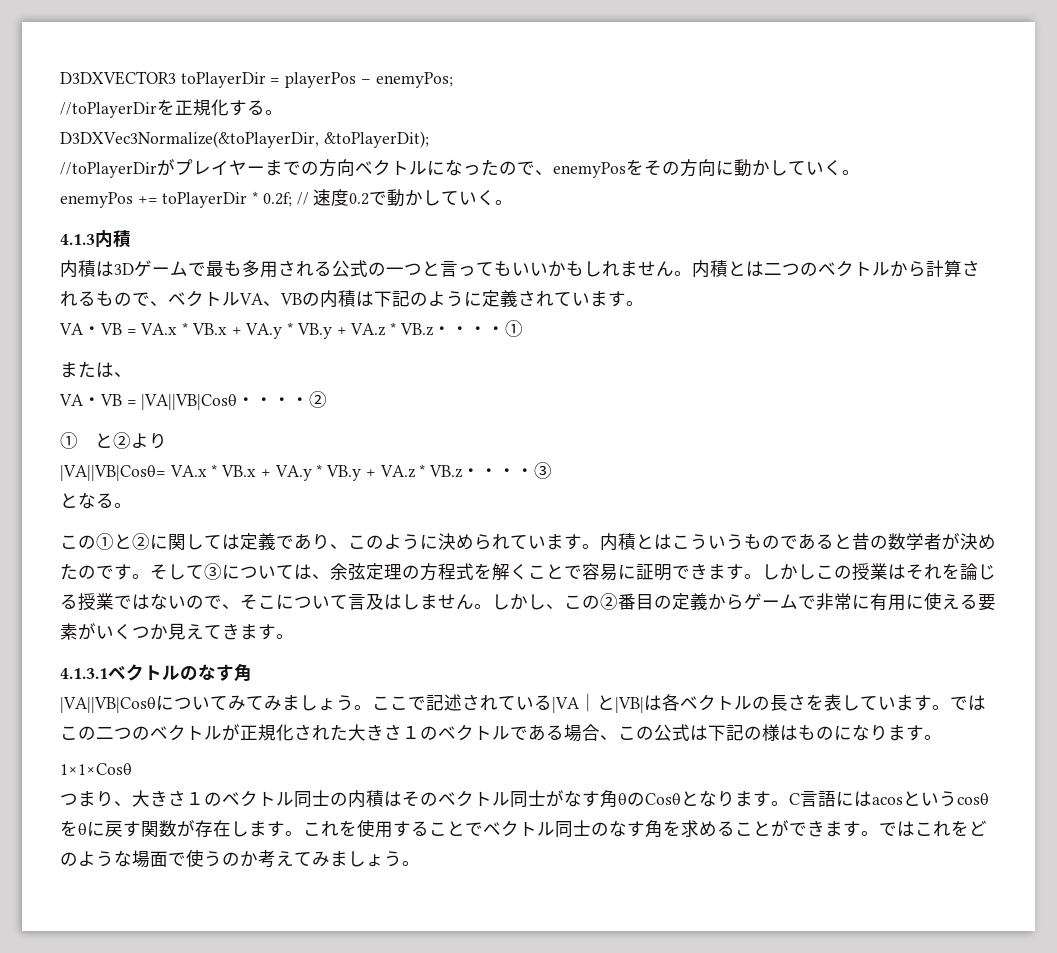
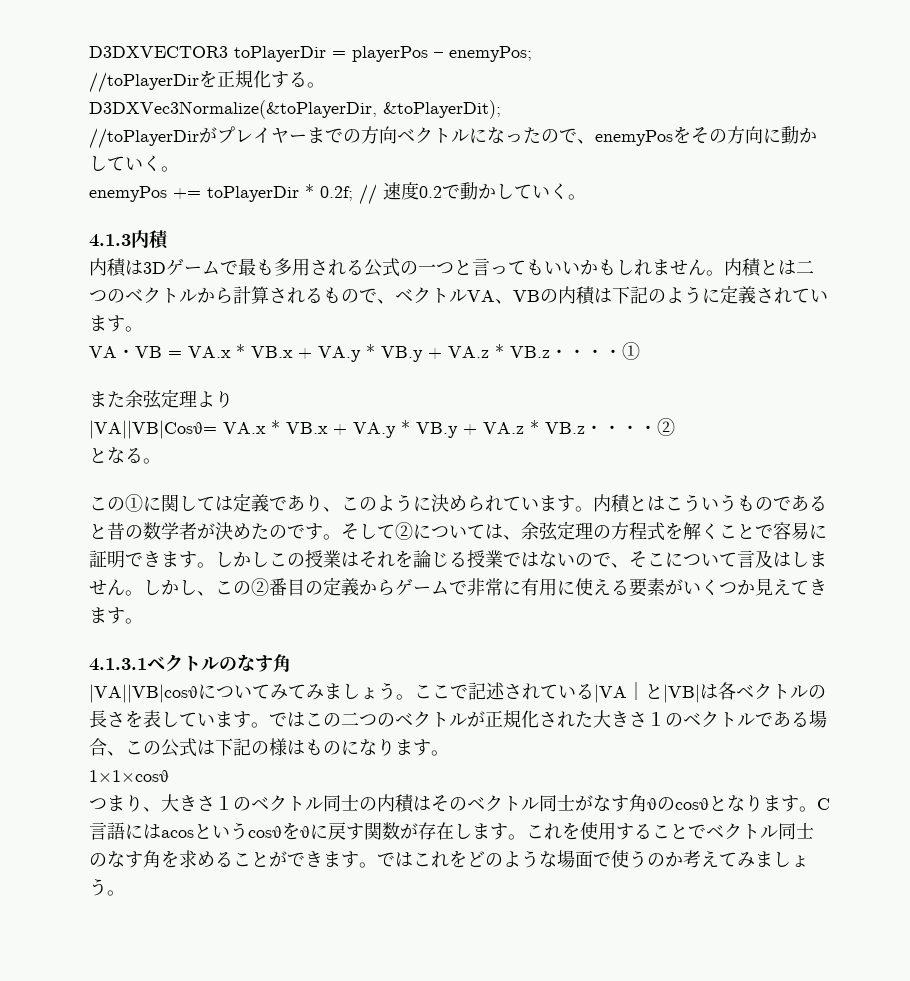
[96,362,132,378] [59,391,328,410] [60,432,131,449] は、 // VA・VB = |VA||VB|Cosθ・・・・② // ①と② -> [125,389,197,409] 余弦定理
[533,462,552,479] ③ -> [657,418,675,436] ②
[114,533,150,550] と② -> (143, 503) none
[204,563,222,580] ③ -> [395,522,413,540] ②
[60,697,156,713] |VA||VB|Cosθ -> [89,684,198,703] |VA||VB|cosθ
[60,763,132,775] 1×1×Cosθ -> [89,770,169,782] 1×1×cosθ
[645,793,681,805] Cosθ -> [675,798,709,810] cosθ

